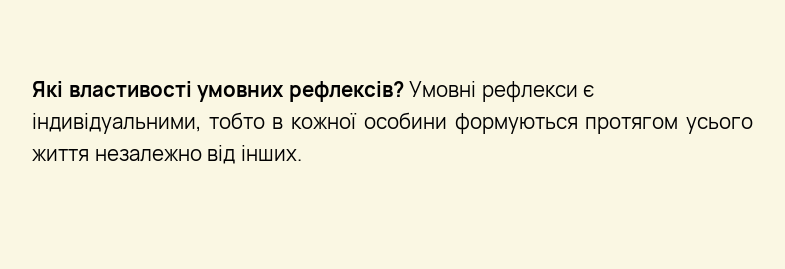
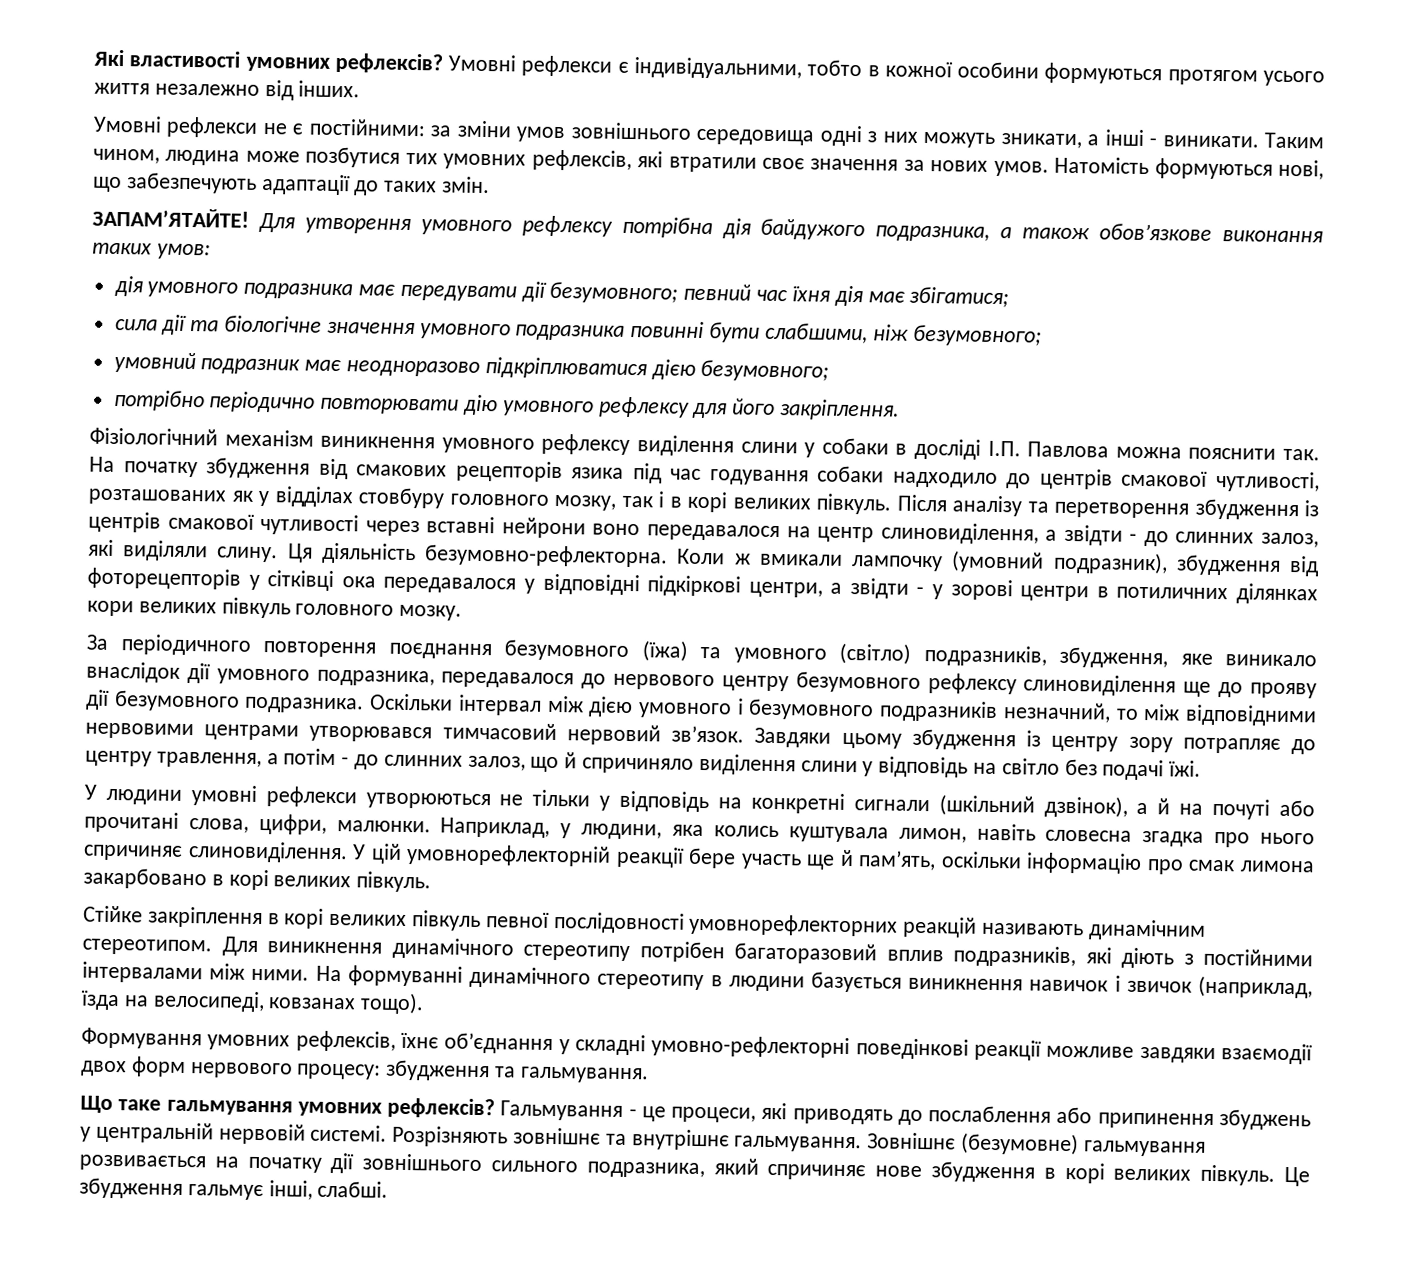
(302, 153) none -> [93,115,1324,149] [93,146,1324,180] [93,172,491,196] [92,207,1323,243] [92,242,211,260] [113,275,1010,308] [114,314,1042,347] [113,351,830,382] [113,389,901,421] [89,427,1320,461] [89,456,1320,493] [88,486,1319,521] [88,511,1319,548] [88,539,1319,577] [87,567,1319,605] [87,597,463,621] [86,634,1317,669] [86,661,1317,699] [85,689,1317,727] [85,722,1316,755] [85,748,1202,781] [84,784,1316,820] [84,811,1315,848] [83,841,1315,875] [83,867,432,893] [83,905,1206,941] [82,936,1313,969] [82,961,1313,999] [80,990,425,1015] [81,1027,1313,1065] [80,1056,649,1084] [80,1095,1311,1131] [80,1121,1206,1157] [79,1152,1310,1187] [79,1177,389,1201] // Умовні рефлекси не є постійними: за зміни умов зовнішнього середовища одні з них можуть зникати, а інші - виникати. Таким чином, людина може позбутися тих умовних рефлексів, які втратили своє значення за нових умов. Натомість формуються нові, що забезпечують адаптації до таких змін. // ЗАПАМ’ЯТАЙТЕ! Для утворення умовного рефлексу потрібна дія байдужого подразника, а також обов’язкове виконання таких умов: // дія умовного подразника має передувати дії безумовного; певний час їхня дія має збігатися; // сила дії та біологічне значення умовного подразника повинні бути слабшими, ніж безумовного; // умовний подразник має неодноразово підкріплюватися дією безумовного; // потрібно періодично повторювати дію умовного рефлексу для його закріплення. // Фізіологічний механізм виникнення умовного рефлексу виділення слини у собаки в досліді І.П. Павлова можна пояснити так. На початку збудження від смакових рецепторів язика під час годування собаки надходило до центрів смакової чутливості, розташованих як у відділах стовбуру головного мозку, так і в корі великих півкуль. Після аналізу та перетворення збудження із центрів смакової чутливості через вставні нейрони воно передавалося на центр слиновиділення, а звідти - до слинних залоз, які виділяли слину. Ця діяльність безумовно-рефлекторна. Коли ж вмикали лампочку (умовний подразник), збудження від фоторецепторів у сітківці ока передавалося у відповідні підкіркові центри, а звідти - у зорові центри в потиличних ділянках кори великих півкуль головного мозку. // За періодичного повторення поєднання безумовного (їжа) та умовного (світло) подразників, збудження, яке виникало внаслідок дії умовного подразника, передавалося до нервового центру безумовного рефлексу слиновиділення ще до прояву дії безумовного подразника. Оскільки інтервал між дією умовного і безумовного подразників незначний, то між відповідними нервовими центрами утворювався тимчасовий нервовий зв’язок. Завдяки цьому збудження із центру зору потрапляє до центру травлення, а потім - до слинних залоз, що й спричиняло виділення слини у відповідь на світло без подачі їжі. // У людини умовні рефлекси утворюються не тільки у відповідь на конкретні сигнали (шкільний дзвінок), а й на почуті або прочитані слова, цифри, малюнки. Наприклад, у людини, яка колись куштувала лимон, навіть словесна згадка про нього спричиняє слиновиділення. У цій умовнорефлекторній реакції бере участь ще й пам’ять, оскільки інформацію про смак лимона закарбовано в корі великих півкуль. // Стійке закріплення в корі великих півкуль певної послідовності умовнорефлекторних реакцій називають динамічним стереотипом. Для виникнення динамічного стереотипу потрібен багаторазовий вплив подразників, які діють з постійними інтервалами між ними. На формуванні динамічного стереотипу в людини базується виникнення навичок і звичок (наприклад, їзда на велосипеді, ковзанах тощо). // Формування умовних рефлексів, їхнє об’єднання у складні умовно-рефлекторні поведінкові реакції можливе завдяки взаємодії двох форм нервового процесу: збудження та гальмування. // Що таке гальмування умовних рефлексів? Гальмування - це процеси, які приводять до послаблення або припинення збуджень у центральній нервовій системі. Розрізняють зовнішнє та внутрішнє гальмування. Зовнішнє (безумовне) гальмування розвивається на початку дії зовнішнього сильного подразника, який спричиняє нове збудження в корі великих півкуль. Це збудження гальмує інші, слабші.

